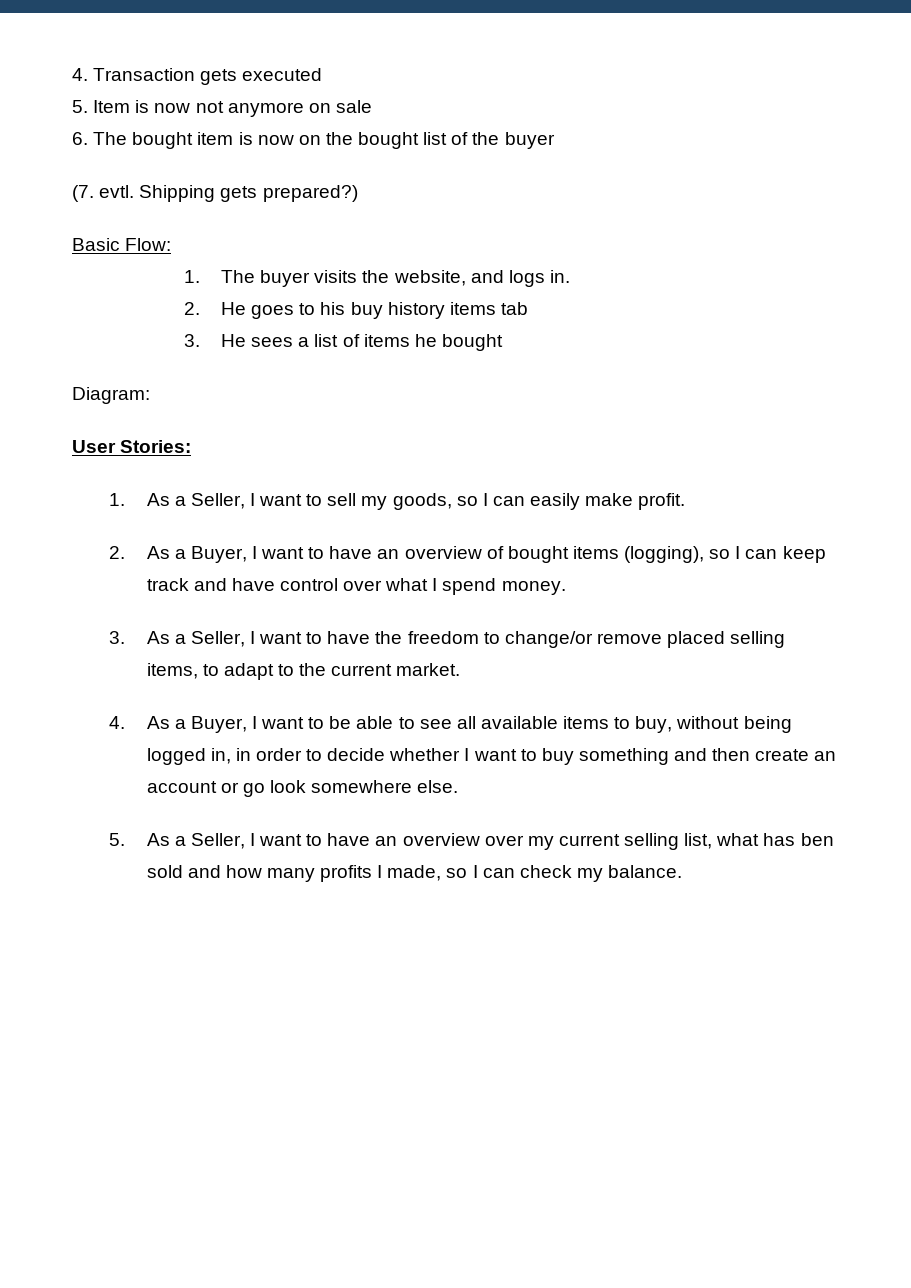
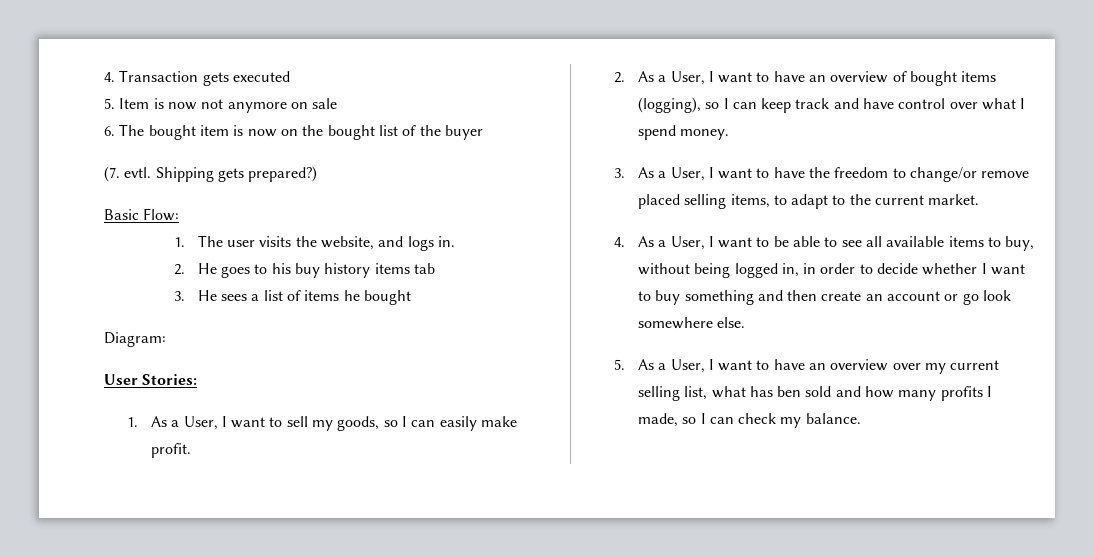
[260,270,311,287] buyer -> [227,240,256,247] user
[190,493,245,509] Seller, -> [183,416,218,430] User,
[190,546,247,563] Buyer, -> [670,71,705,85] User,
[190,631,245,647] Seller, -> [670,167,705,181] User,
[190,716,247,733] Buyer, -> [670,236,705,250] User,
[190,833,245,849] Seller, -> [670,359,705,373] User,

